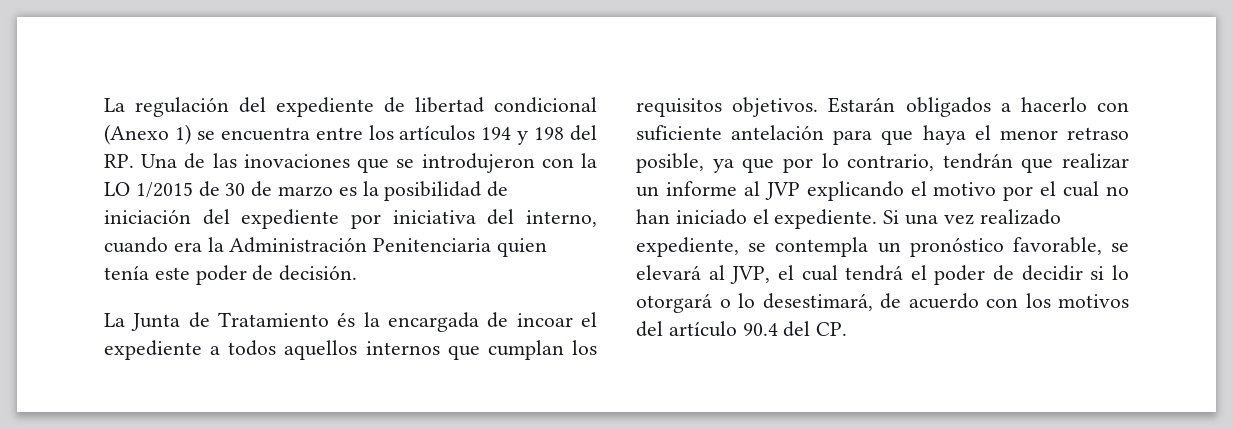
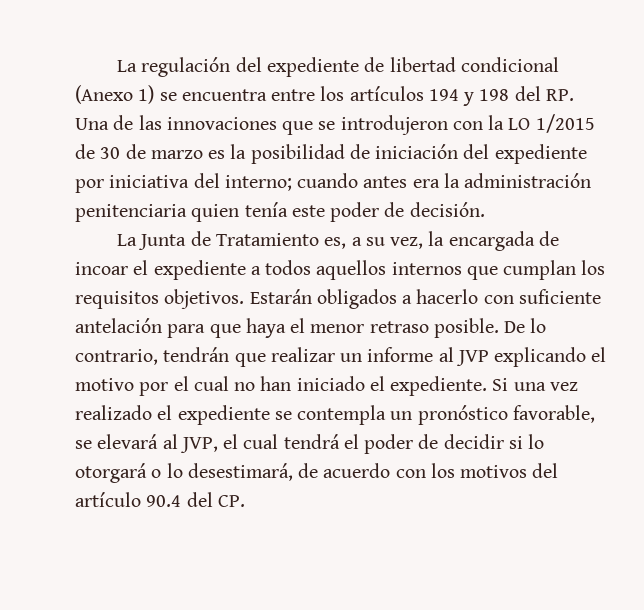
[243,154,350,168] inovaciones -> [166,117,277,130] innovaciones
[526,210,597,227] [104,237,492,253] interno, cuando era la Administración Penitenciaria -> [224,173,592,191] [75,204,187,222] interno; cuando antes era la administración penitenciaria
[337,312,356,327] és -> [324,237,424,249] es, a su vez,
[636,153,813,173] posible, ya que por -> [433,318,526,338] posible. De
[636,237,739,257] expediente, -> [157,405,270,425] el expediente

